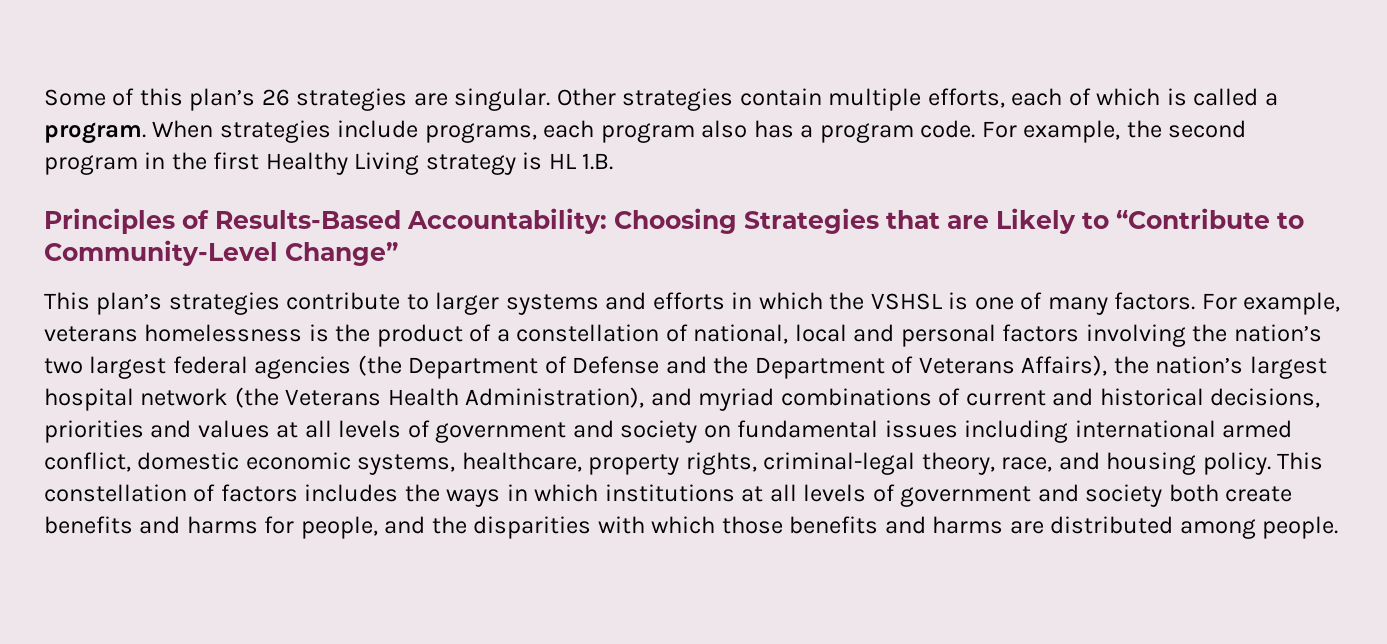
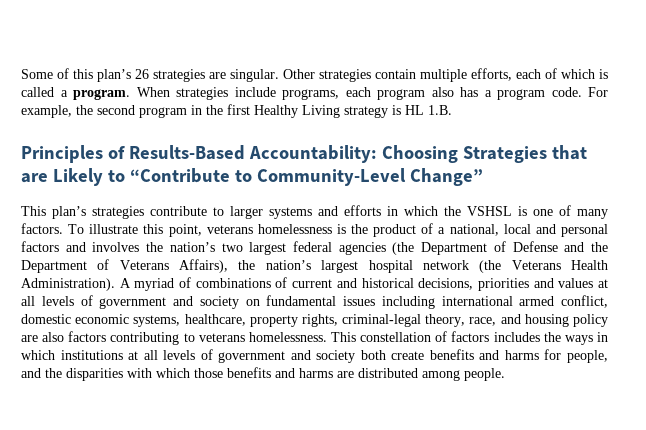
[1201,292,1341,315] For example, -> [68,224,202,237] To illustrate this point,
[516,324,688,342] constellation of -> (446, 230) none
[1085,324,1186,347] involving -> [65,242,140,252] and involves
[465,387,775,411] Administration), and myriad -> [21,277,192,291] Administration). A myriad of
[1202,452,1271,475] policy. -> [573,314,608,327] [21,331,327,345] policy are also factors contributing to veterans homelessness.

